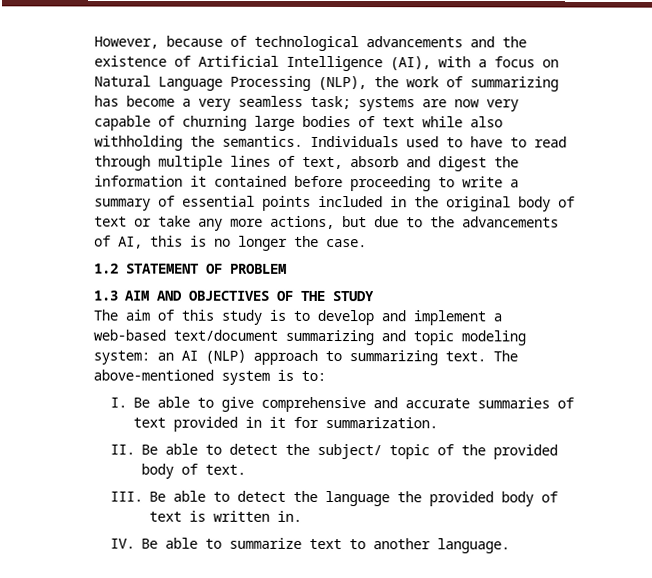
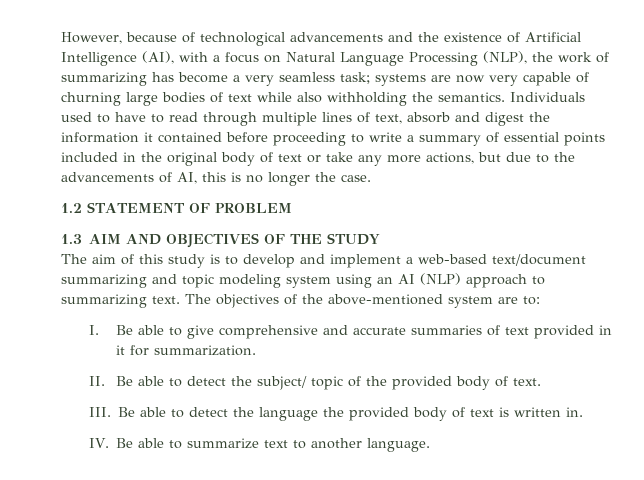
[92,350,150,365] system: -> [285,274,372,288] system using
(518, 356) none -> [215,294,323,308] objectives of the
[276,369,294,381] is -> [497,297,518,304] are

